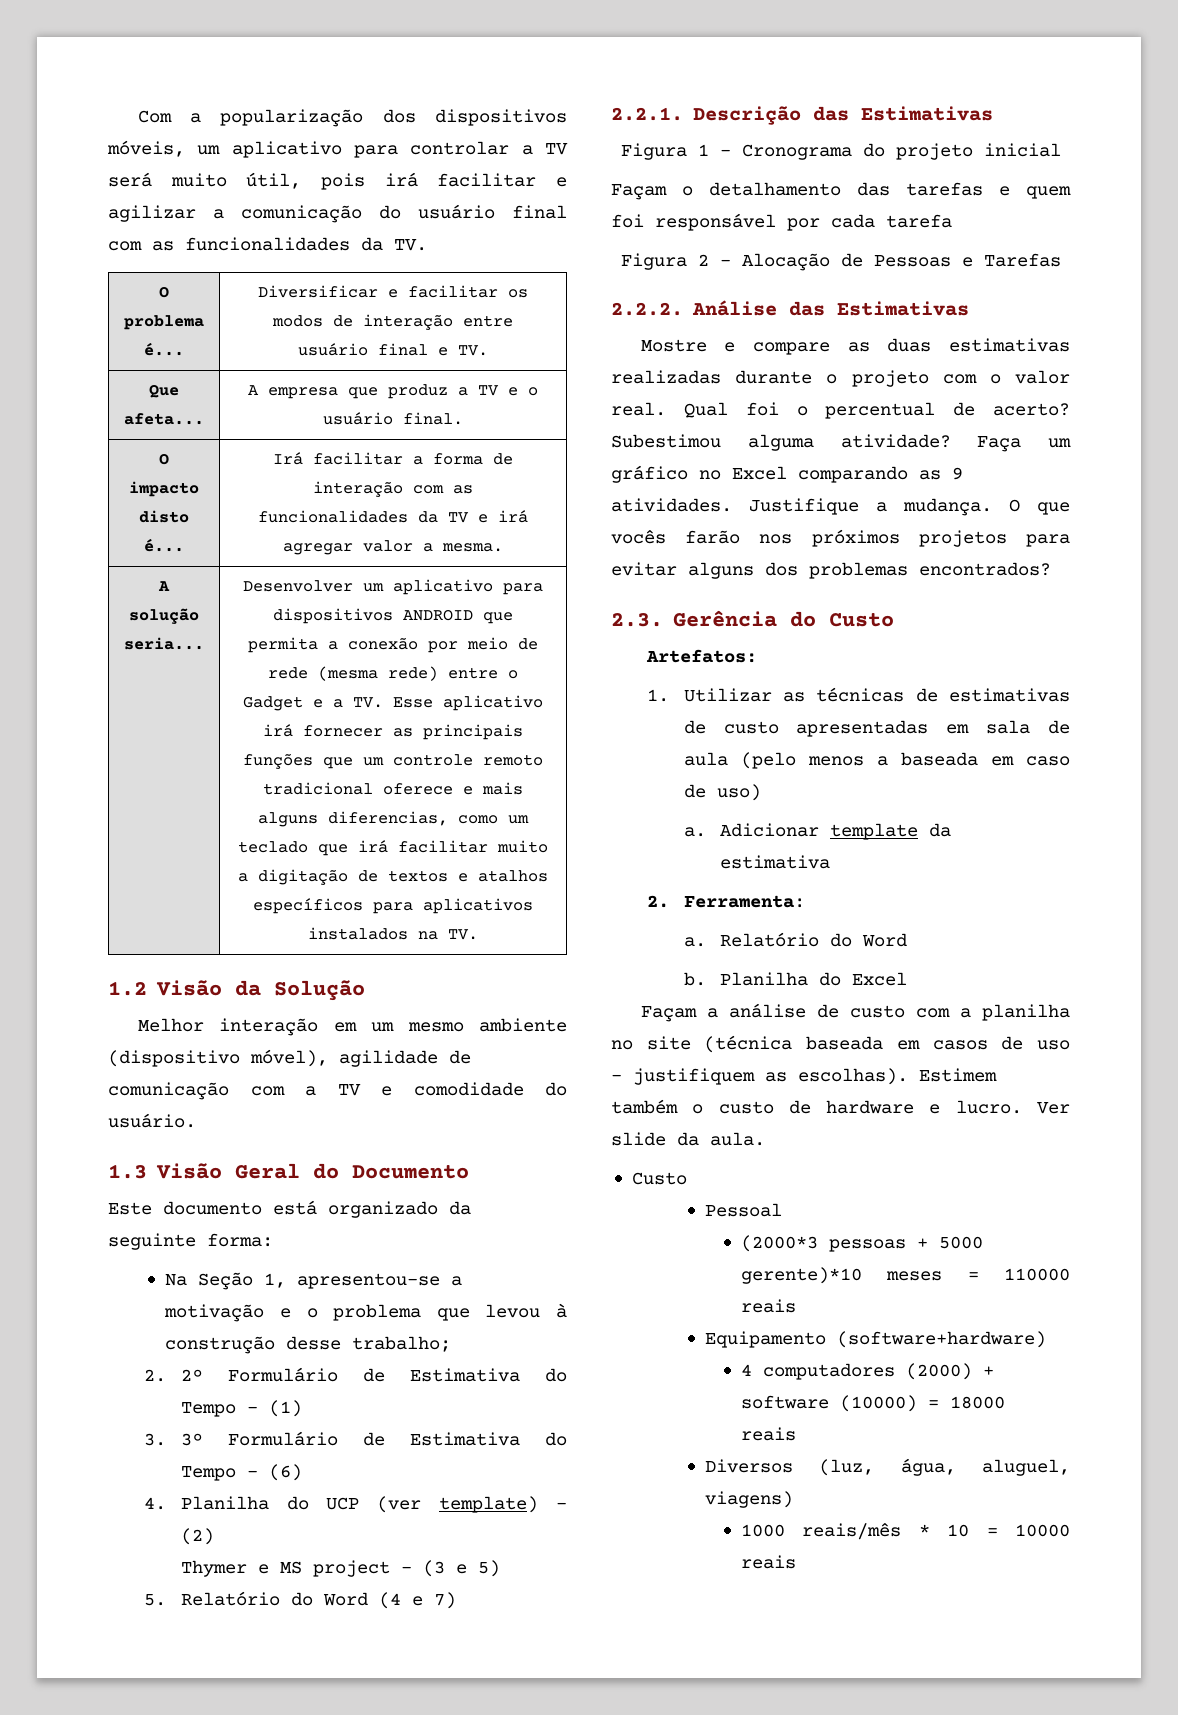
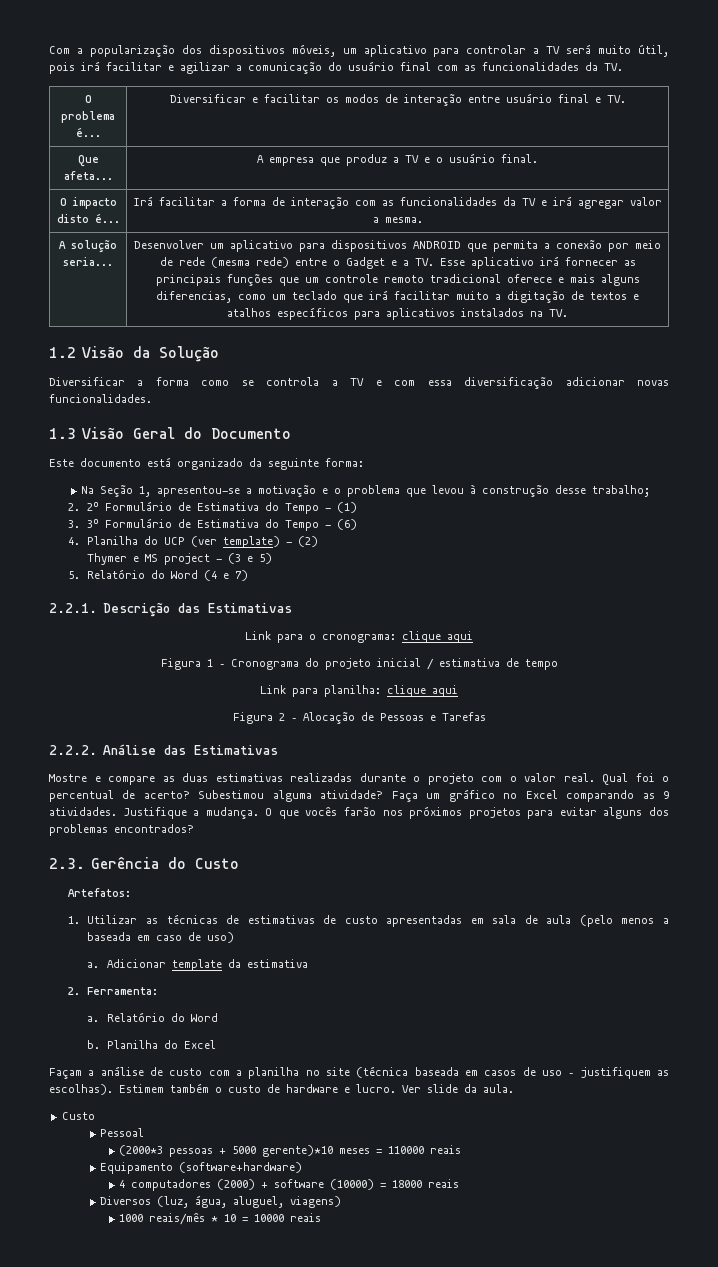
[137,1018,567,1036] [108,1049,471,1067] [108,1082,567,1100] [108,1113,196,1128] Melhor interação em um mesmo ambiente (dispositivo móvel), agilidade de comunicação com a TV e comodidade do usuário. -> [49,377,669,389] [49,394,152,403] Diversificar a forma como se controla a TV e com essa diversificação adicionar novas funcionalidades.
(993, 113) none -> [245,631,473,643] // Link para o cronograma: clique aqui
[611,182,1071,200] [611,213,952,231] // Façam o detalhamento das tarefas e quem foi responsável por cada tarefa -> [426,658,558,670] [260,685,458,697] / estimativa de tempo // Link para planilha: clique aqui

